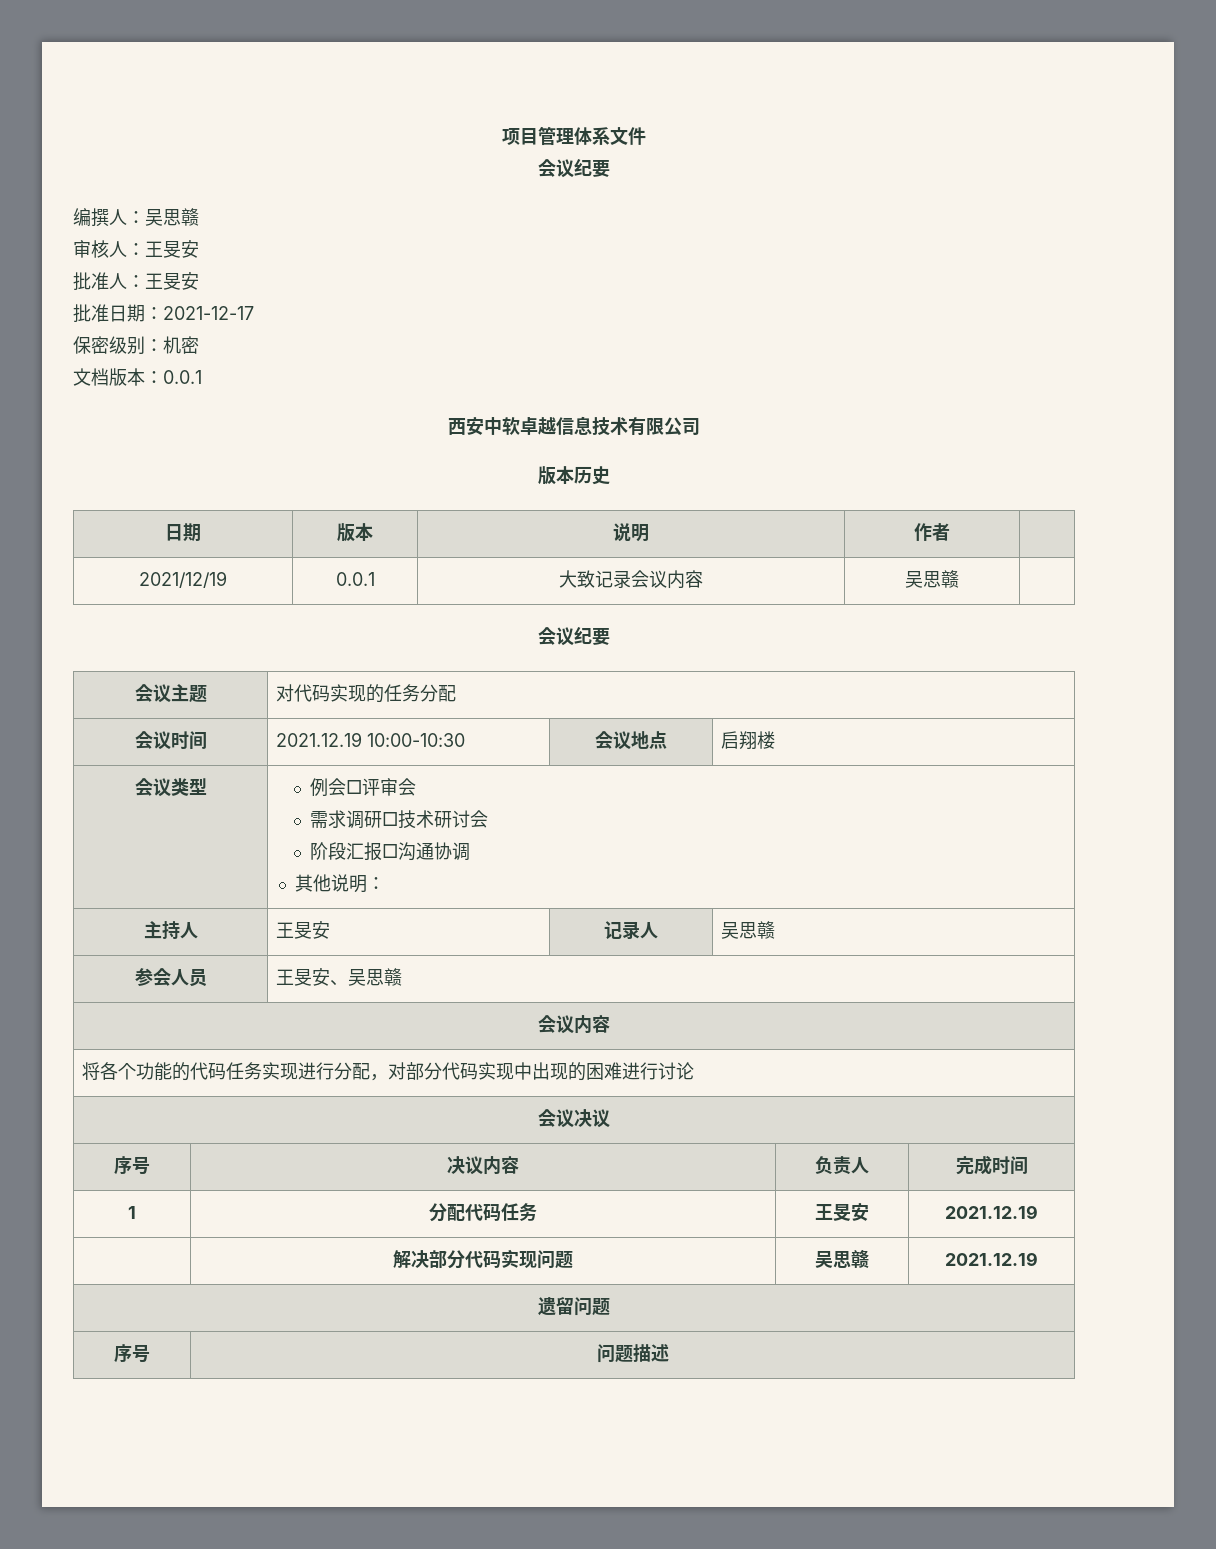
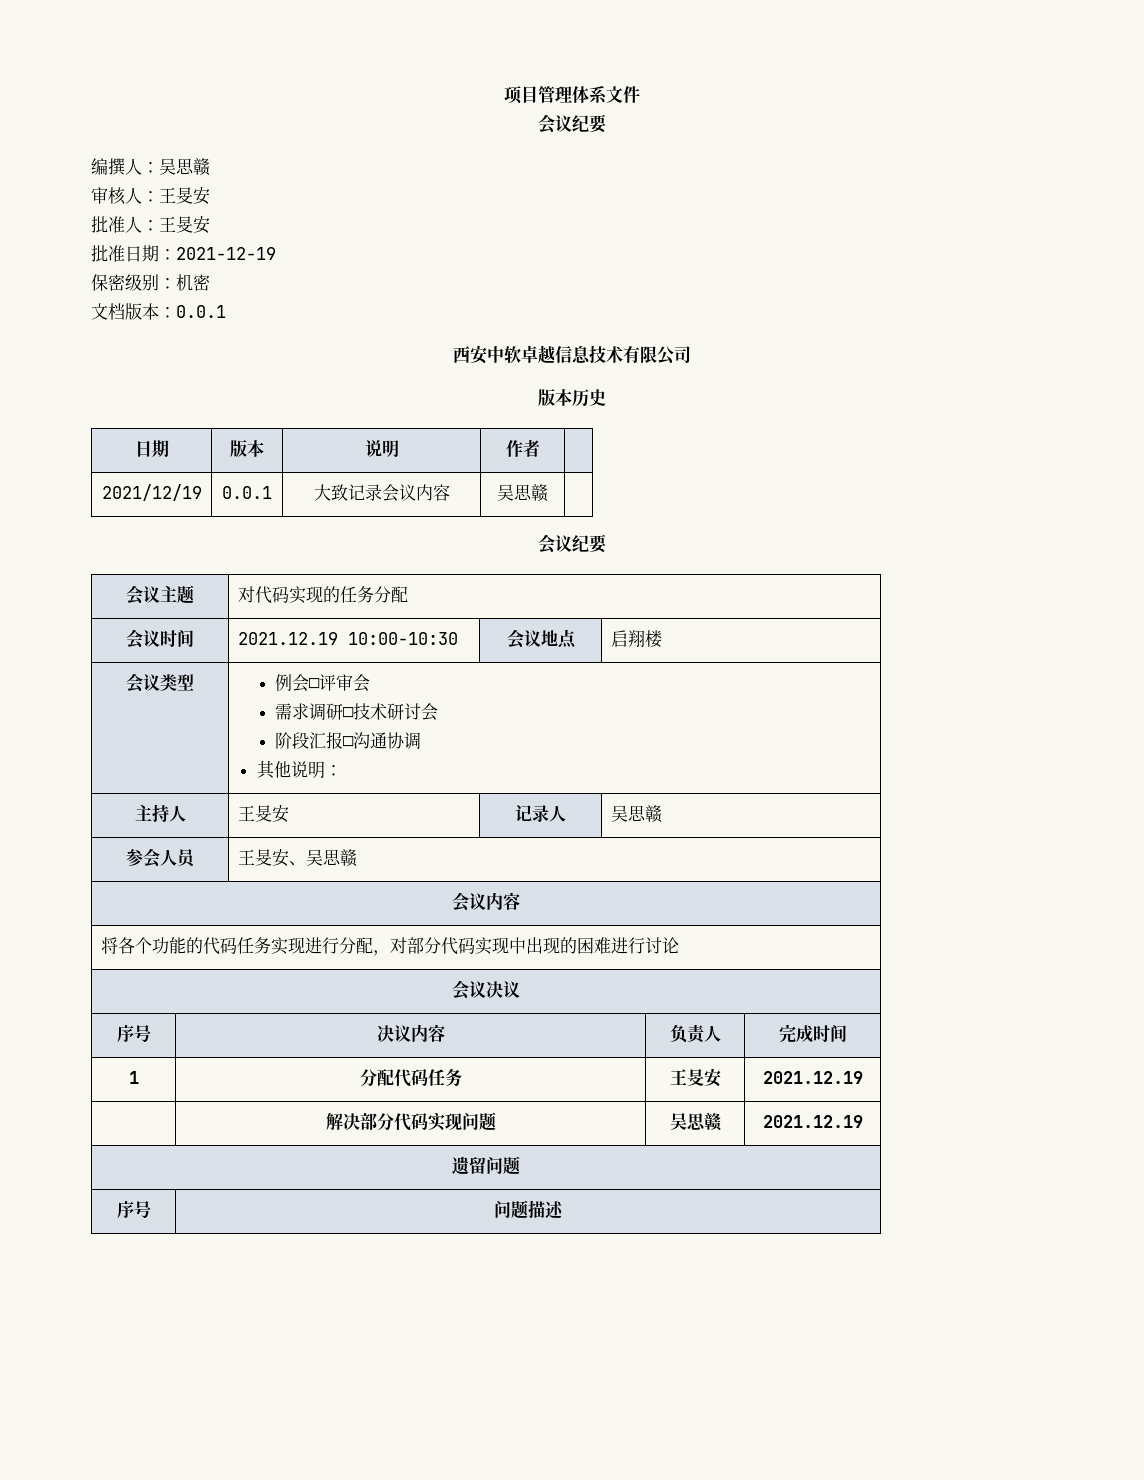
[163,306,254,320] 2021-12-17 -> [176,247,276,260] 2021-12-19

